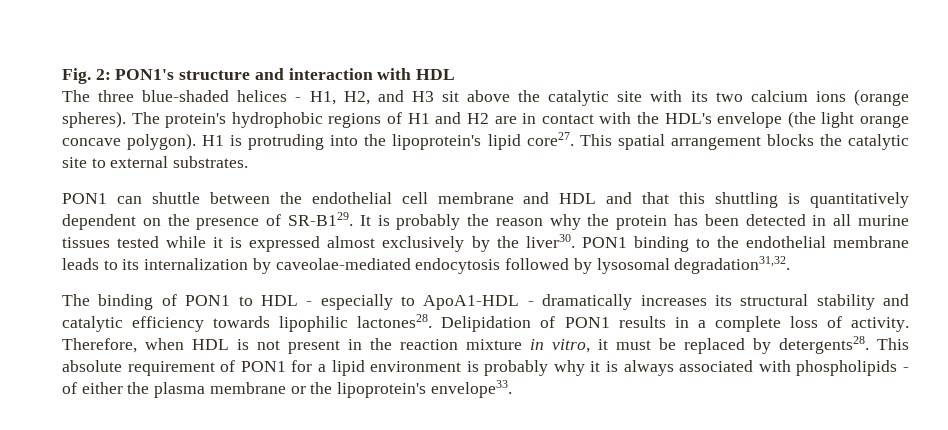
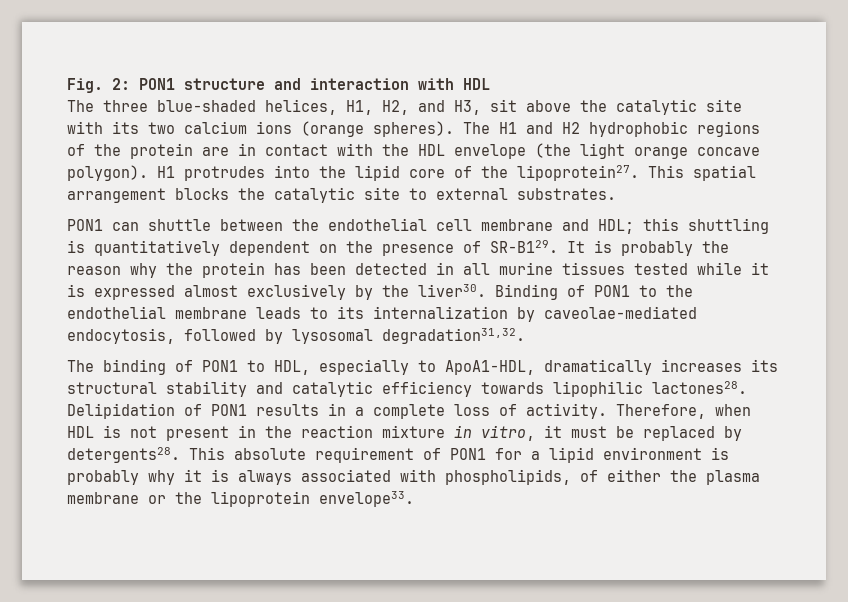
[115,69,175,80] PON1's -> [139,78,175,90] PON1
[237,90,302,102] helices - -> [265,99,337,115] helices,
[411,91,434,102] H3 -> [454,100,481,115] H3,
[165,112,489,128] protein's hydrophobic regions of H1 and H2 -> [499,121,760,137] [67,143,193,159] H1 and H2 hydrophobic regions of the protein
[664,113,712,124] HDL's -> [418,144,445,156] HDL
[230,132,574,150] is protruding into the lipoprotein's lipid core27. -> [184,165,639,181] protrudes into the lipid core of the lipoprotein27.
[559,192,670,204] HDL and that -> [598,219,634,234] HDL;
[581,236,689,252] PON1 binding -> [495,284,630,300] Binding of PON1
[415,258,501,274] endocytosis -> [67,328,175,344] endocytosis,
[260,294,534,310] HDL - especially to ApoA1-HDL - -> [274,359,535,375] HDL, especially to ApoA1-HDL,
[796,360,910,376] phospholipids - -> [445,469,571,485] phospholipids,
[337,382,427,398] lipoprotein's -> [211,491,310,507] lipoprotein

